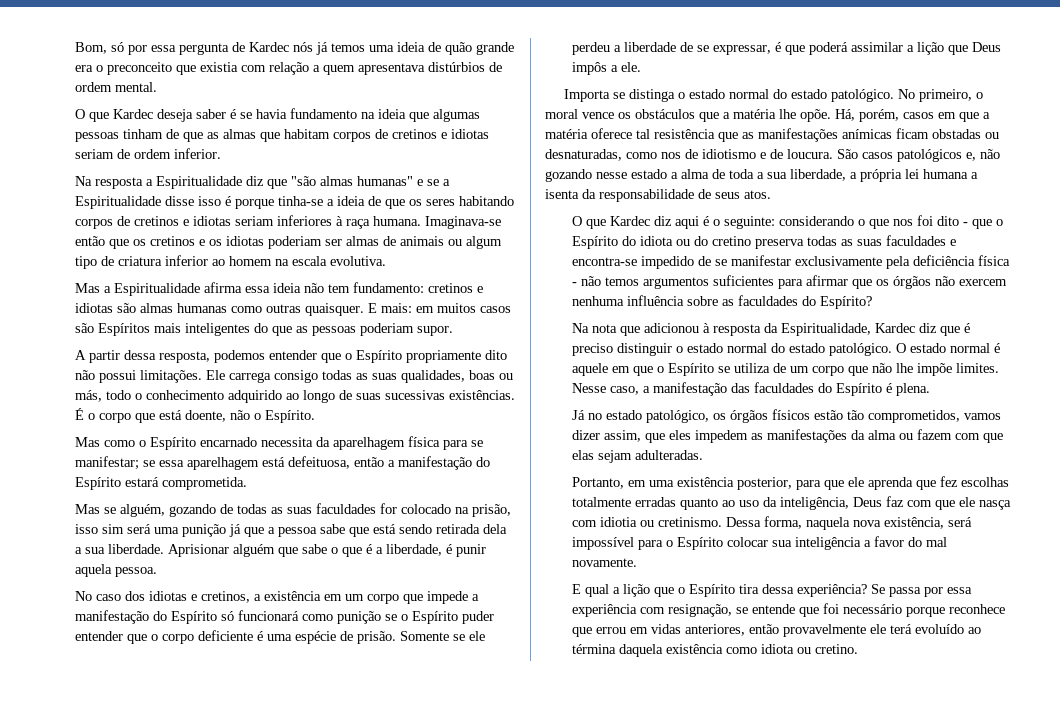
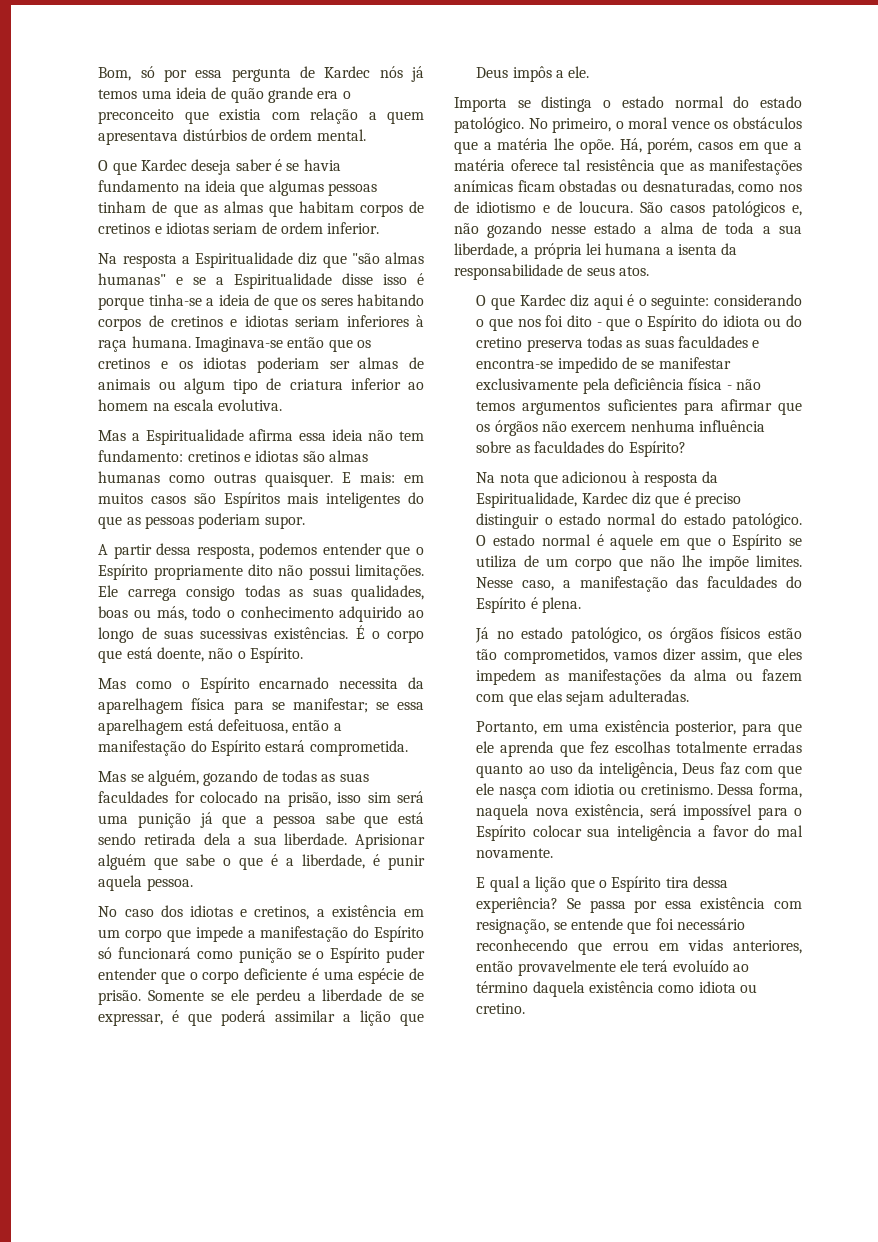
[571,604,637,617] experiência -> [700,897,766,909] existência
[905,604,1005,617] porque reconhece -> [476,939,569,951] reconhecendo
[571,644,616,654] términa -> [476,981,529,993] término

